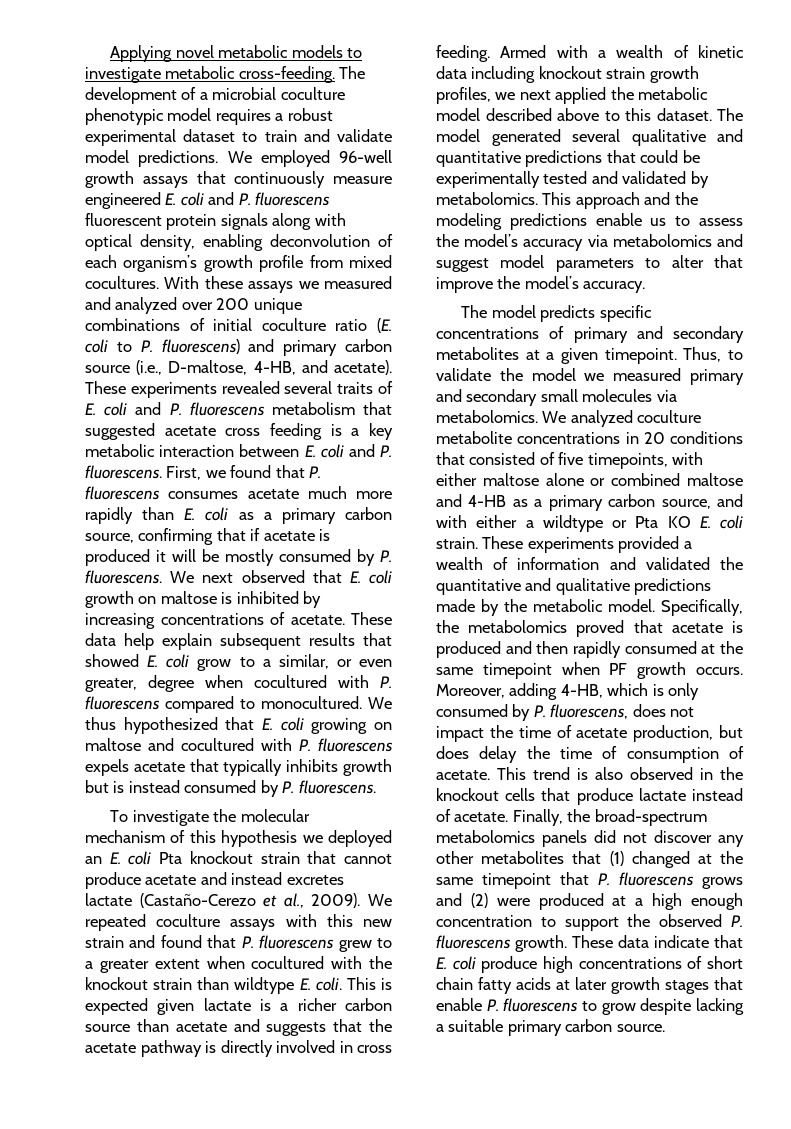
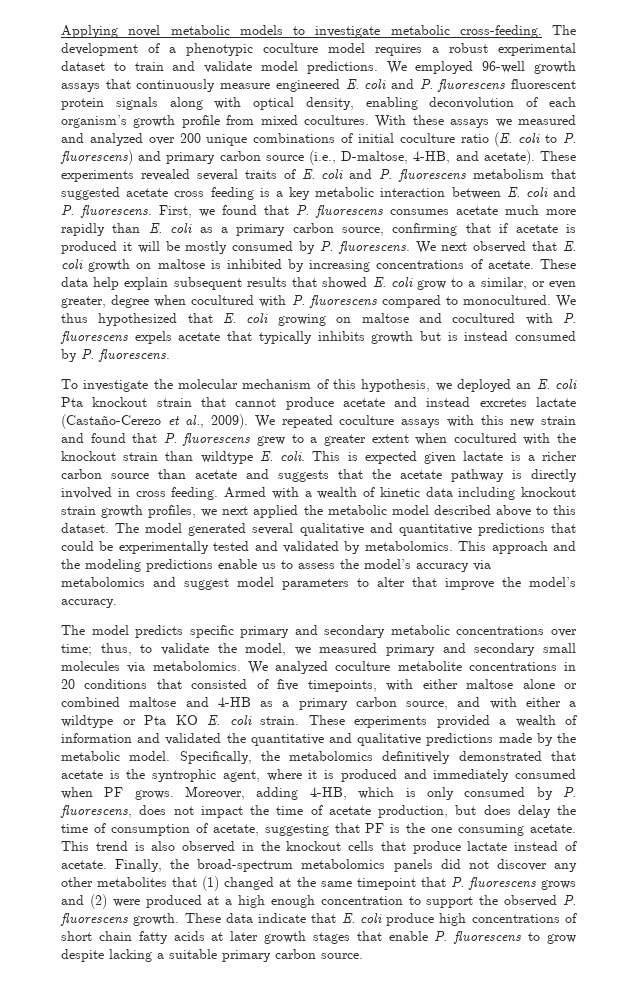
[212,87,345,100] [85,108,164,125] microbial coculture phenotypic -> [186,43,318,56] phenotypic coculture
[221,830,298,847] hypothesis -> [361,379,431,392] hypothesis,
[436,326,744,343] [436,347,722,364] concentrations of primary and secondary metabolites at a given timepoint. Thus, -> [240,625,577,638] [61,643,132,656] primary and secondary metabolic concentrations over time; thus,
[531,368,576,381] model -> [245,643,287,656] model,
[576,620,625,637] proved -> [382,751,542,764] definitively demonstrated
[436,641,743,658] [436,662,743,679] produced and then rapidly consumed at the same timepoint when PF growth occurs. -> [126,769,577,782] [61,787,174,800] the syntrophic agent, where it is produced and immediately consumed when PF grows.
(744, 752) none -> [212,823,525,836] acetate, suggesting that PF is the one consuming

